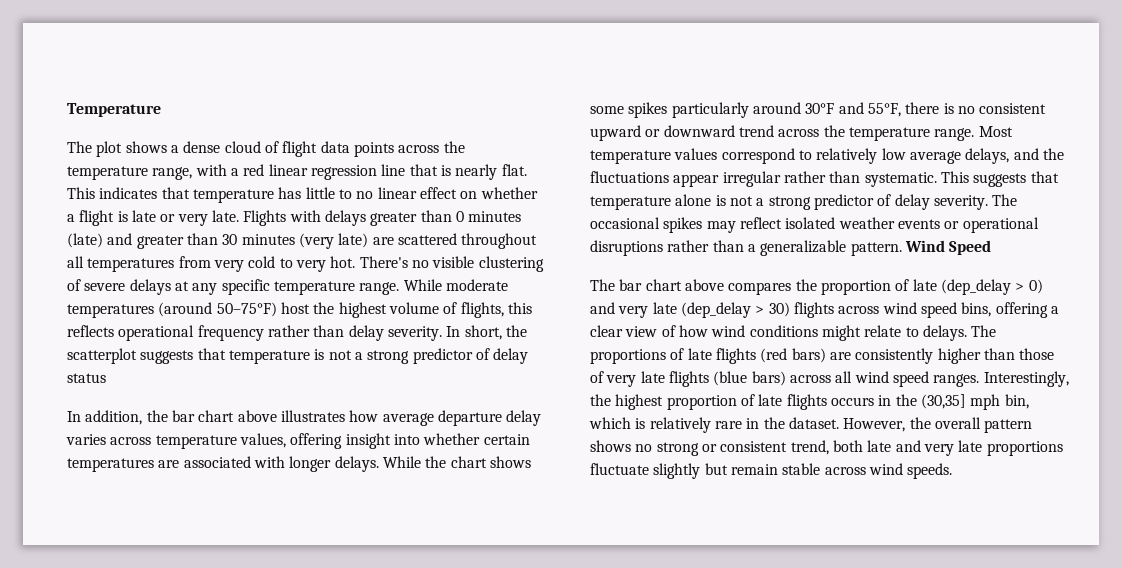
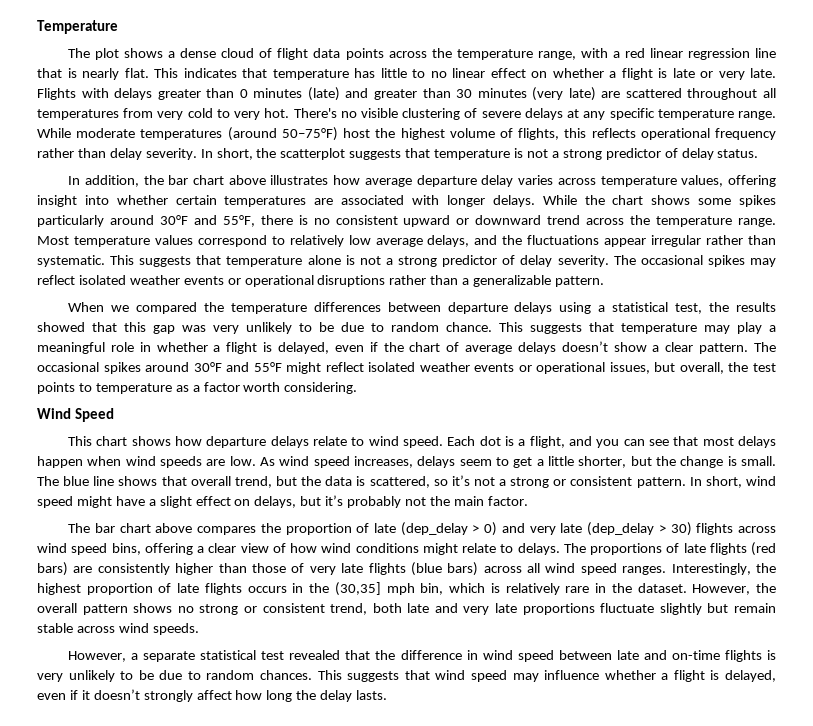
[67,373,106,383] status -> [717,149,759,158] status.
[904,240,992,255] Wind Speed -> [68,302,777,314] [37,322,776,334] [37,341,777,354] [37,362,776,374] [37,382,358,394] [37,408,114,422] [68,436,777,448] [37,456,777,468] [37,475,776,488] [37,495,528,508] // When we compared the temperature differences between departure delays using a statistical test, the results showed that this gap was very unlikely to be due to random chance. This suggests that temperature may play a meaningful role in whether a flight is delayed, even if the chart of average delays doesn’t show a clear pattern. The occasional spikes around 30°F and 55°F might reflect isolated weather events or operational issues, but overall, the test points to temperature as a factor worth considering. // Wind Speed // This chart shows how departure delays relate to wind speed. Each dot is a flight, and you can see that most delays happen when wind speeds are low. As wind speed increases, delays seem to get a little shorter, but the change is small. The blue line shows that overall trend, but the data is scattered, so it’s not a strong or consistent pattern. In short, wind speed might have a slight effect on delays, but it’s probably not the main factor.
(953, 471) none -> [68,650,776,662] [37,670,776,682] [37,689,388,702] // However, a separate statistical test revealed that the difference in wind speed between late and on-time flights is very unlikely to be due to random chances. This suggests that wind speed may influence whether a flight is delayed, even if it doesn’t strongly affect how long the delay lasts.

